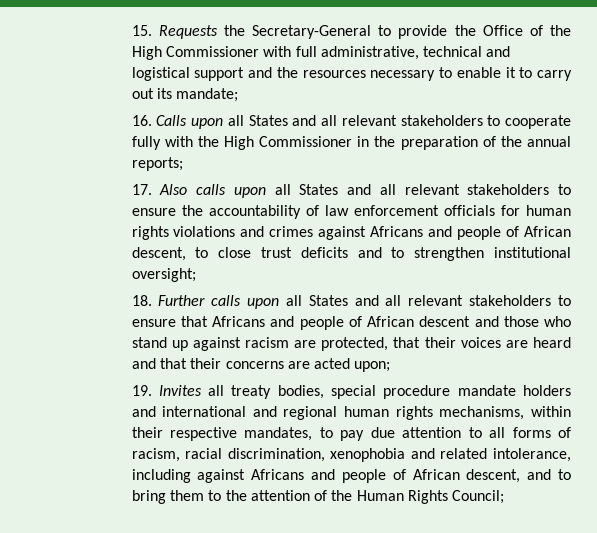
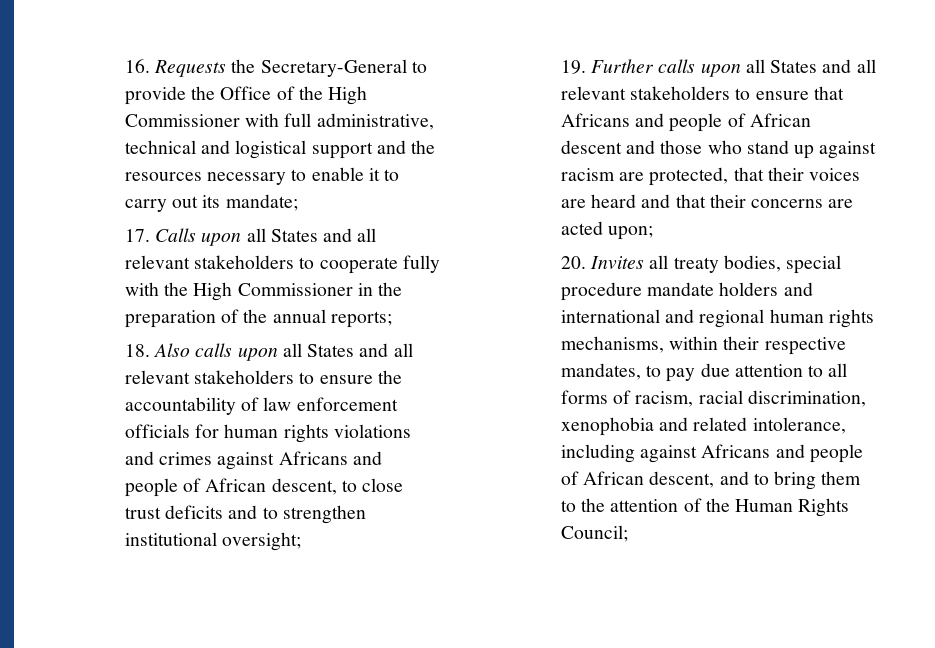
[131,25,152,36] 15. -> [124,59,150,73] 16.
[131,115,152,126] 16. -> [124,229,150,242] 17.
[131,184,152,195] 17. -> [124,344,150,357] 18.
[131,295,152,306] 18. -> [560,60,586,74] 19.
[131,385,152,396] 19. -> [560,256,586,269] 20.

